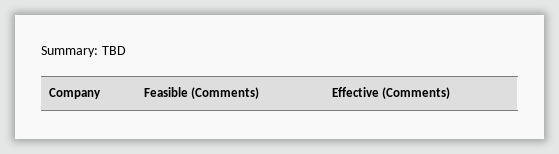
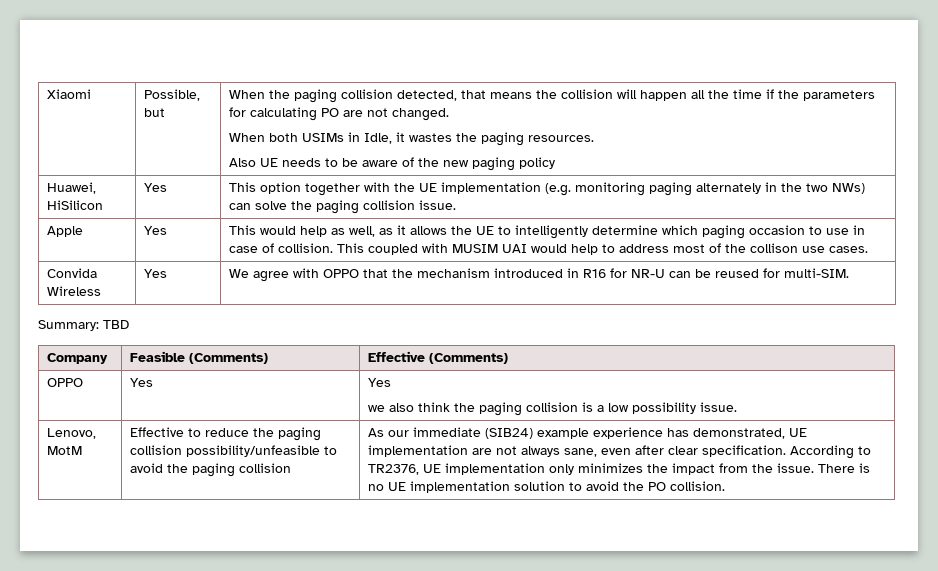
(41, 51) none -> [46,89,91,99] [143,89,200,101] [143,108,165,117] [228,89,875,103] [228,107,449,121] [228,132,594,146] [228,157,555,171] [46,182,96,194] [46,200,103,210] [143,183,167,192] [228,182,865,196] [228,200,456,214] [46,226,83,237] [143,226,167,235] [228,225,865,239] [228,243,868,255] [46,268,97,278] [46,286,101,296] [143,269,167,278] [228,268,849,282] Xiaomi | Possible, but | When the paging collision detected, that means the collision will happen all the time if the parameters for calculating PO are not changed. // When both USIMs in Idle, it wastes the paging resources. // Also UE needs to be aware of the new paging policy // Huawei, HiSilicon | Yes | This option together with the UE implementation (e.g. monitoring paging alternately in the two NWs) can solve the paging collision issue. // Apple | Yes | This would help as well, as it allows the UE to intelligently determine which paging occasion to use in case of collision. This coupled with MUSIM UAI would help to address most of the collison use cases. // Convida Wireless | Yes | We agree with OPPO that the mechanism introduced in R16 for NR-U can be reused for multi-SIM. //
(451, 93) none -> [46,378,83,387] [129,378,153,387] [367,378,391,387] [367,402,737,416] [46,428,96,439] [46,446,82,455] [129,427,321,441] [129,445,337,457] [129,463,291,477] [367,427,807,439] [367,445,871,459] [367,463,870,475] [367,481,725,493] // OPPO | Yes | Yes // we also think the paging collision is a low possibility issue. // Lenovo, MotM | Effective to reduce the paging collision possibility/unfeasible to avoid the paging collision | As our immediate (SIB24) example experience has demonstrated, UE implementation are not always sane, even after clear specification. According to TR2376, UE implementation only minimizes the impact from the issue. There is no UE implementation solution to avoid the PO collision.

